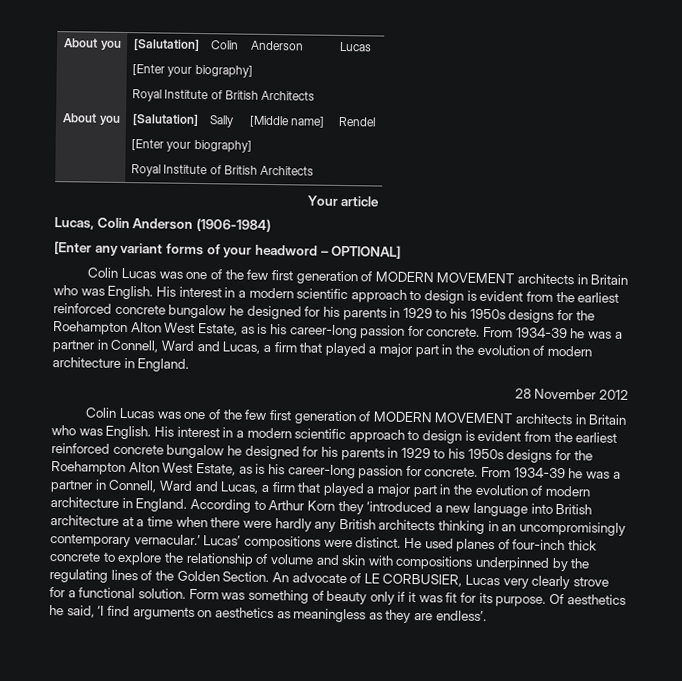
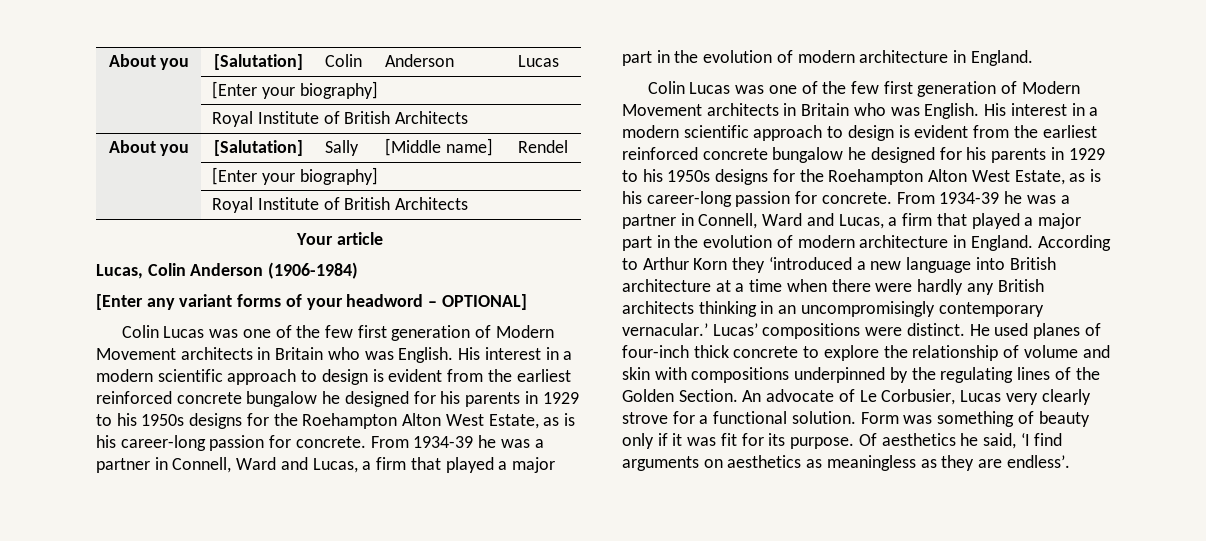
[374,271,515,284] MODERN MOVEMENT -> [495,325,554,338] [96,348,176,360] Modern Movement
[514,388,629,400] // 28 November 2012 -> (1033, 58) none
[372,411,514,424] MODERN MOVEMENT -> [1021,81,1080,94] [622,104,702,116] Modern Movement
[363,573,463,587] LE CORBUSIER, -> [859,389,956,405] Le Corbusier,

